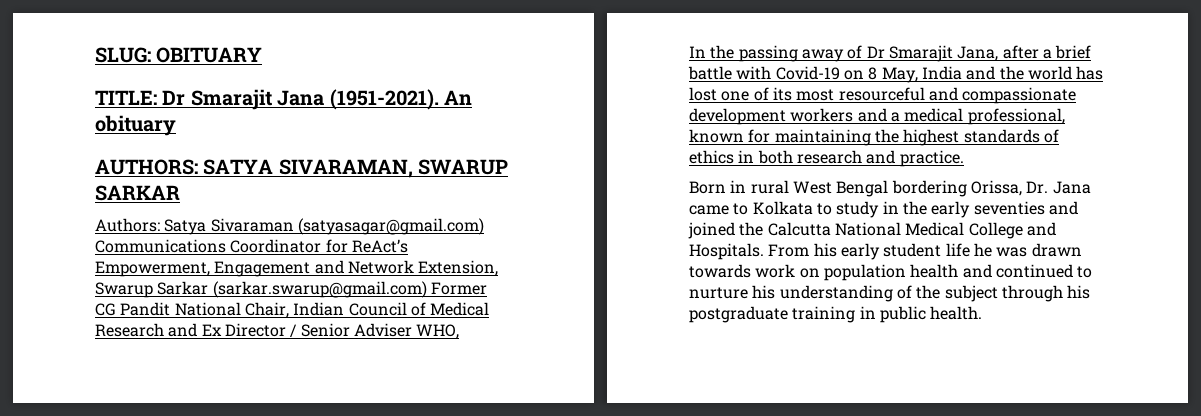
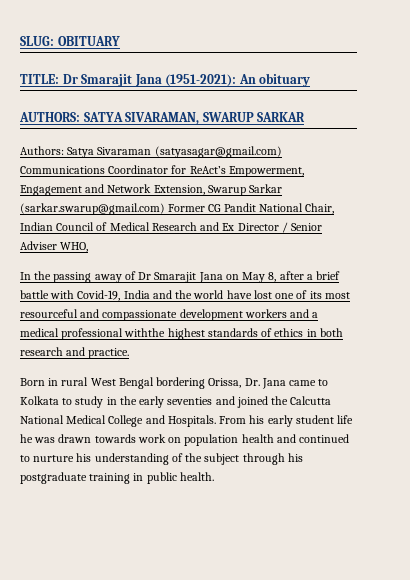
[329,89,439,110] (1951-2021). -> [165,74,237,87] (1951-2021):
[957,46,999,61] Jana, -> [198,272,277,283] Jana on May 8,
[775,66,918,83] Covid-19 on 8 May, -> [77,290,121,301] Covid-19,
[1076,66,1104,80] has -> [226,290,252,299] have
[967,108,1065,125] [689,129,899,146] professional, known for maintaining the -> [61,328,166,340] professional withthe

